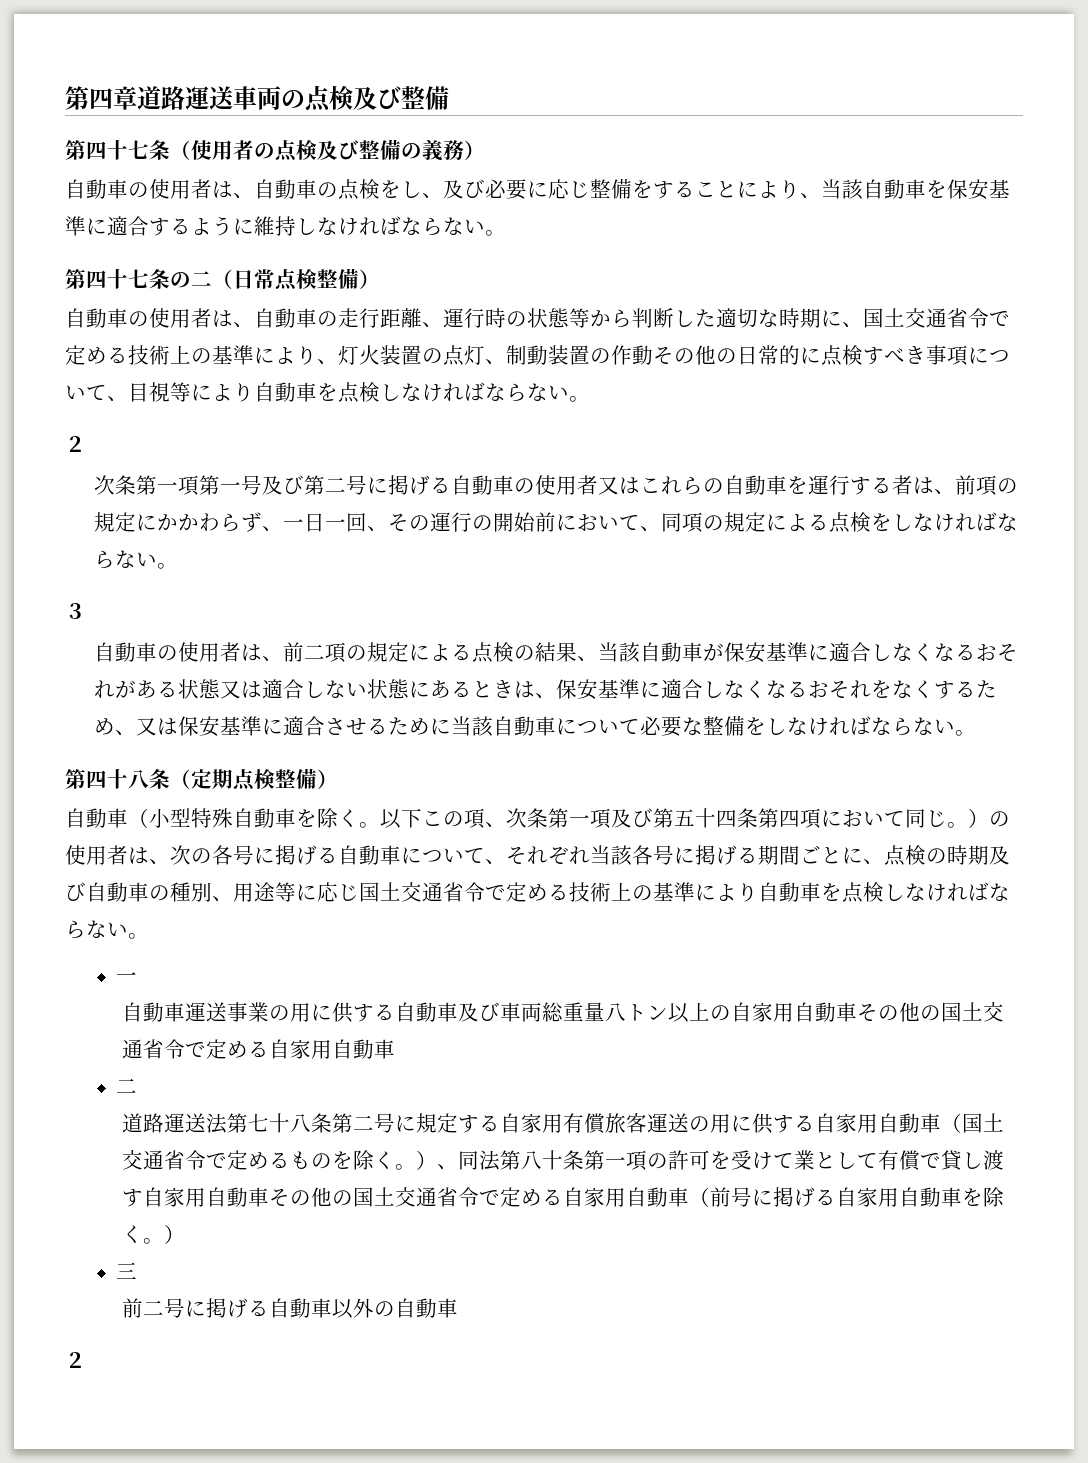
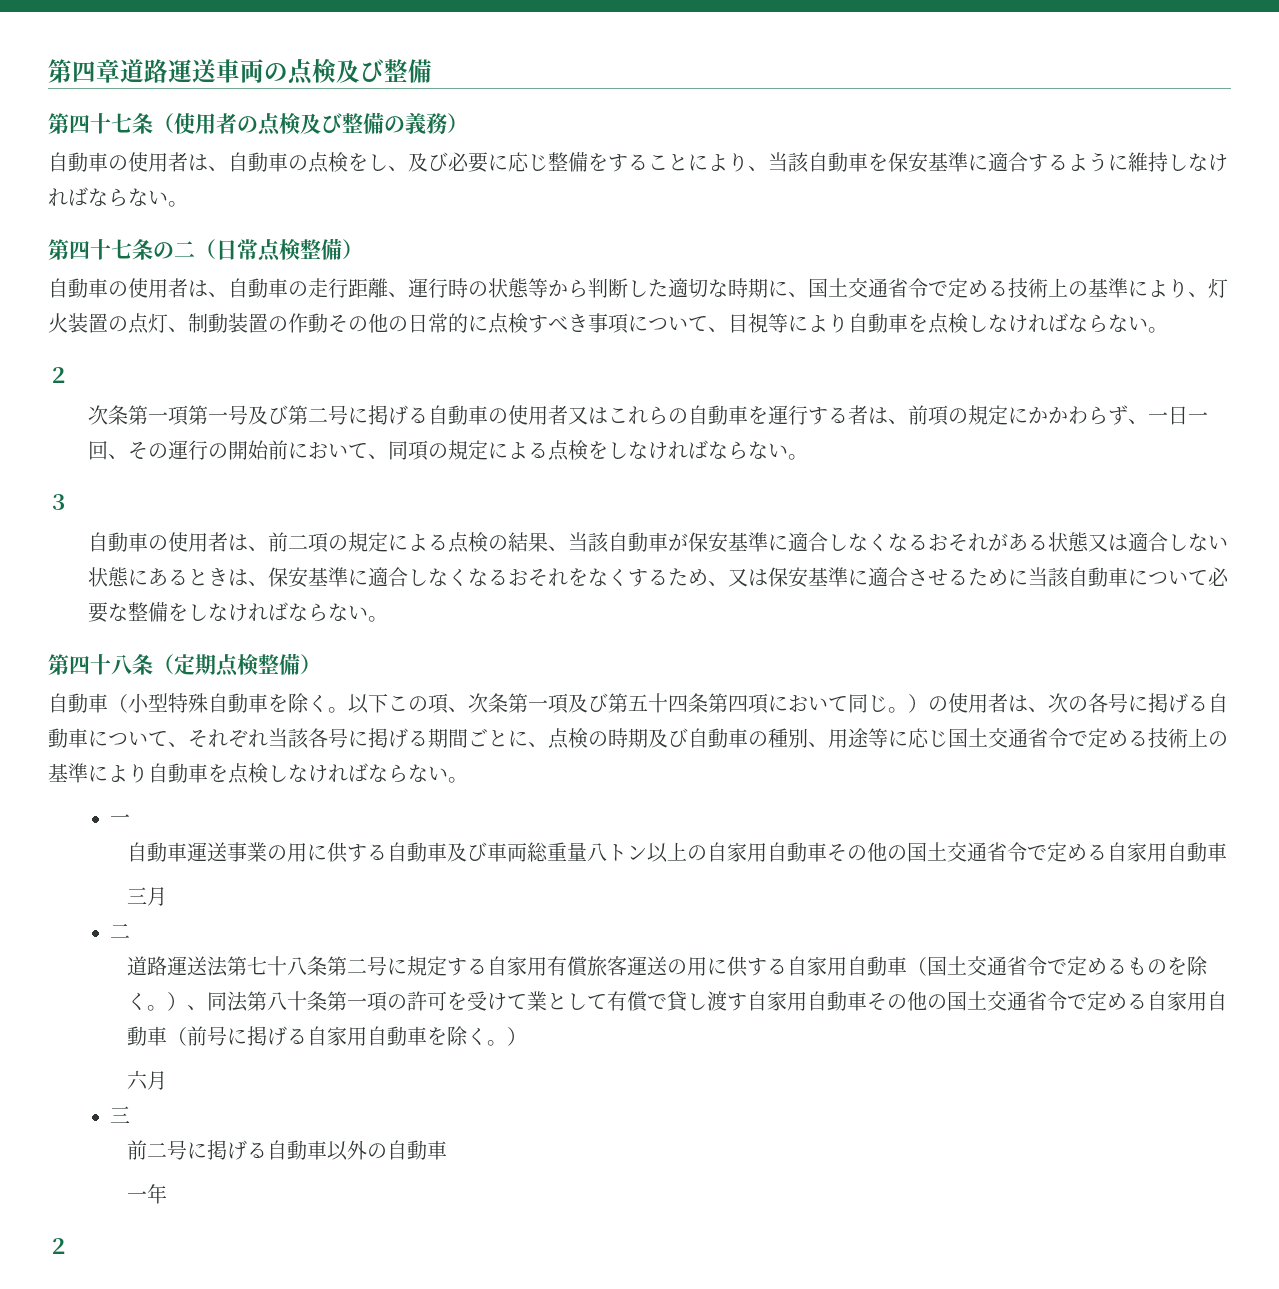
(396, 1049) none -> [127,887,168,906] // 三月
(186, 1234) none -> [127,1070,168,1090] // 六月
(459, 1308) none -> [127,1184,168,1204] // 一年

